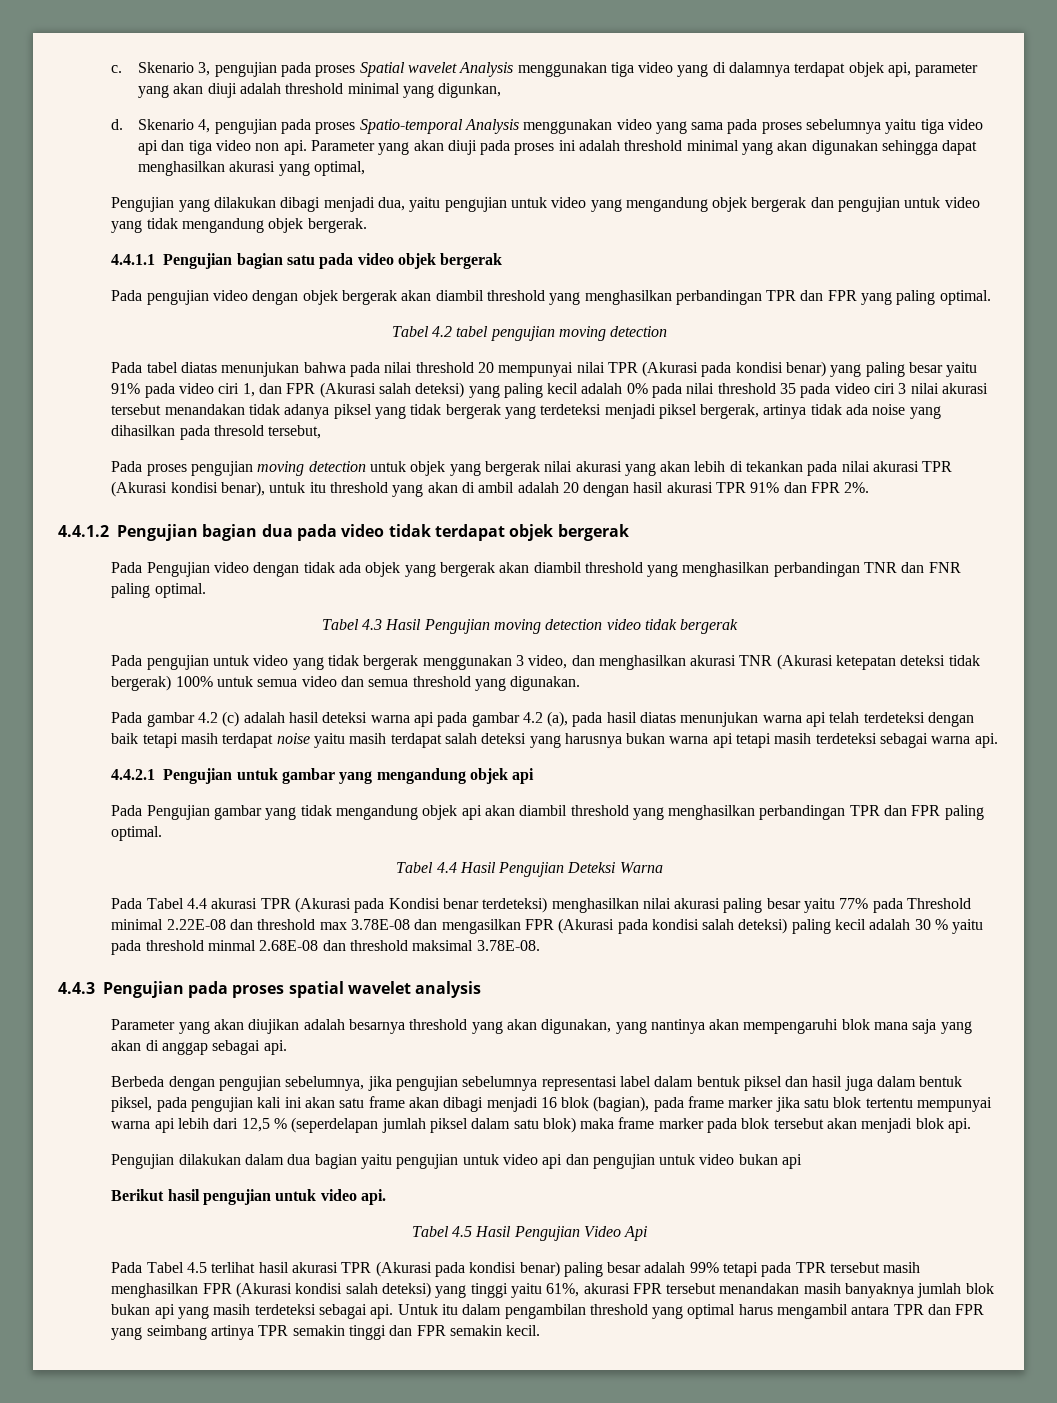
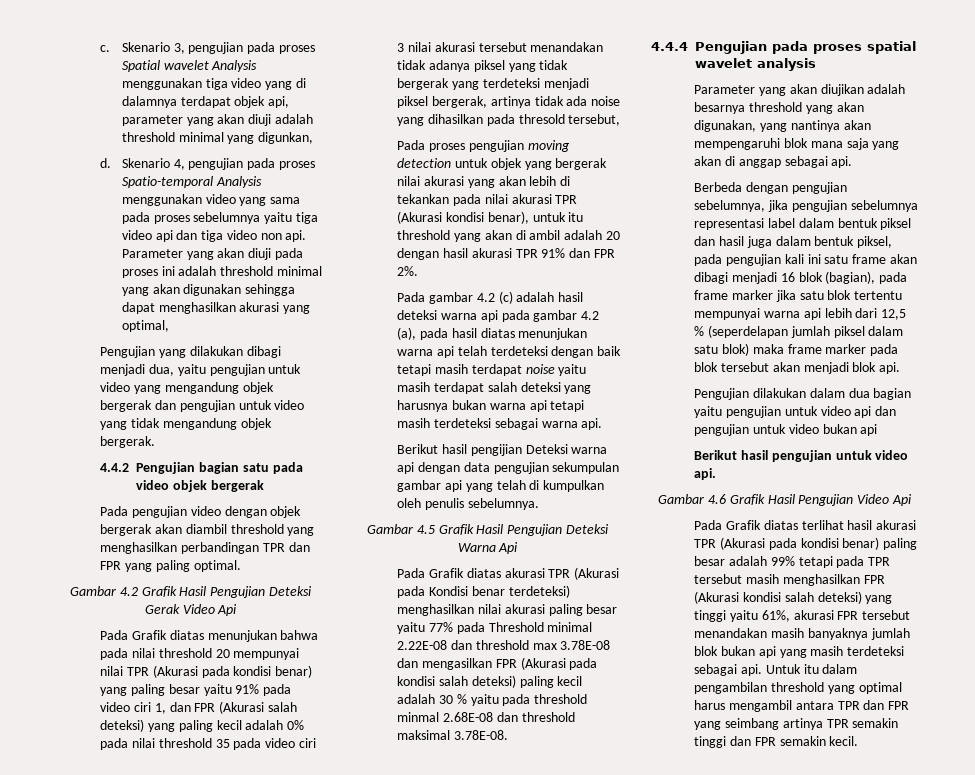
[111,254,156,265] 4.4.1.1 -> [100,463,130,472] 4.4.2
[391,326,668,341] [111,362,178,373] Tabel 4.2 tabel pengujian moving detection // Pada tabel -> [70,586,312,598] [144,604,238,616] [100,630,167,640] Gambar 4.2 Grafik Hasil Pengujian Deteksi Gerak Video Api // Pada Grafik
[58,524,629,541] [111,562,961,577] [111,583,206,598] [321,619,739,634] [111,654,980,670] [111,675,581,691] // 4.4.1.2 Pengujian bagian dua pada video tidak terdapat objek bergerak // Pada Pengujian video dengan tidak ada objek yang bergerak akan diambil threshold yang menghasilkan perbandingan TNR dan FNR paling optimal. // Tabel 4.3 Hasil Pengujian moving detection video tidak bergerak // Pada pengujian untuk video yang tidak bergerak menggunakan 3 video, dan menghasilkan akurasi TNR (Akurasi ketepatan deteksi tidak bergerak) 100% untuk semua video dan semua threshold yang digunakan. -> (419, 271) none
[111,768,535,784] [111,805,984,820] [111,826,163,841] [396,862,457,873] 4.4.2.1 Pengujian untuk gambar yang mengandung objek api // Pada Pengujian gambar yang tidak mengandung objek api akan diambil threshold yang menghasilkan perbandingan TPR dan FPR paling optimal. // Tabel 4.4 -> [397,444,608,456] [397,462,620,474] [397,480,605,492] [397,498,539,510] [367,524,474,535] Berikut hasil pengijian Deteksi warna api dengan data pengujian sekumpulan gambar api yang telah di kumpulkan oleh penulis sebelumnya. // Gambar 4.5 Grafik
[111,898,207,909] // Pada Tabel 4.4 -> [498,542,519,554] [397,568,501,578] Api // Pada Grafik diatas
[58,982,95,994] 4.4.3 -> [651,42,688,51] 4.4.4
[304,1097,335,1108] akan -> (821, 259) none
[411,1226,473,1237] Tabel 4.5 -> [658,494,765,505] Gambar 4.6 Grafik
[146,1262,207,1273] Tabel 4.5 -> [725,520,798,530] Grafik diatas

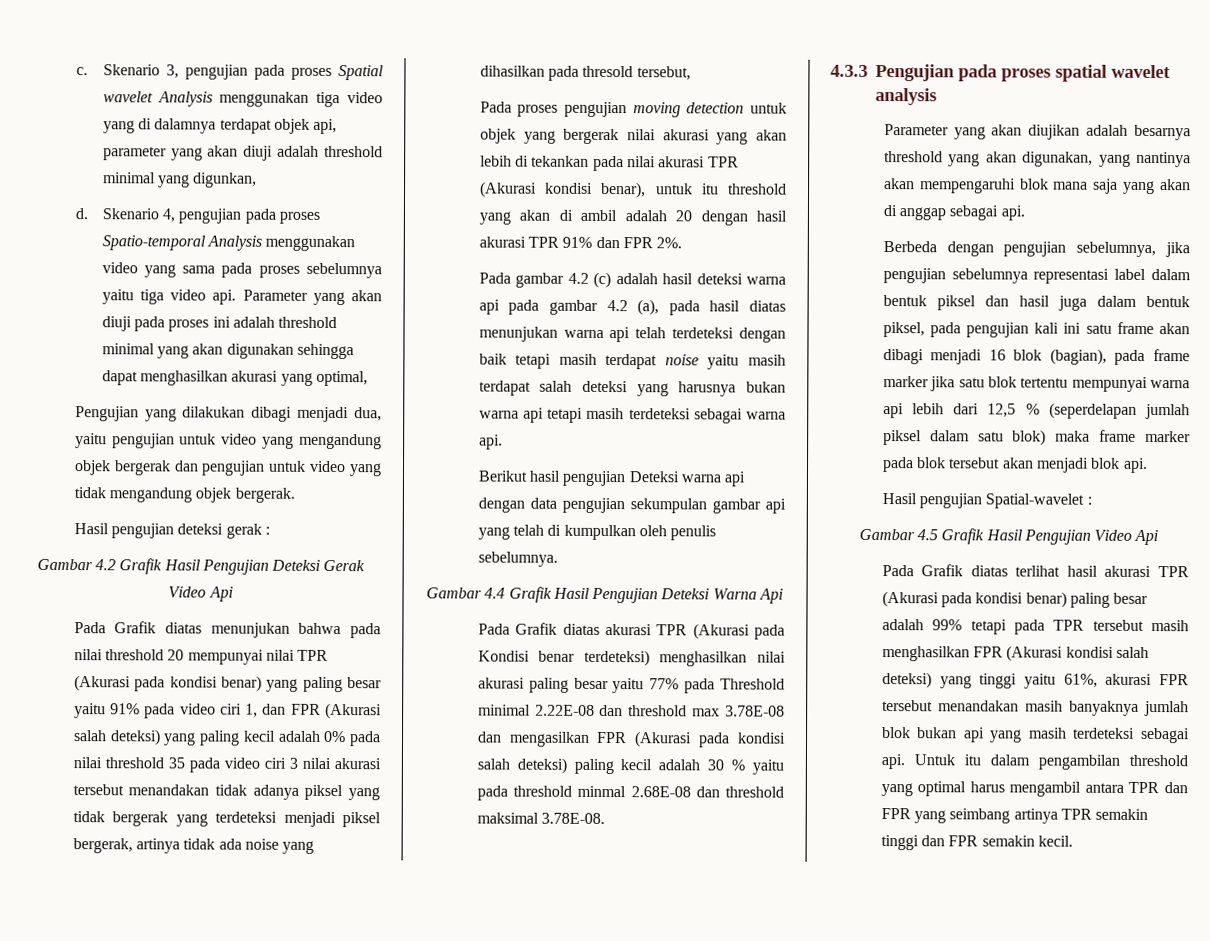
[155,230,282,242] api dan tiga video non -> (207, 295) none
[100,462,303,474] [136,480,264,492] [100,506,302,518] [100,524,315,536] [100,542,310,554] [100,560,241,572] 4.4.2 Pengujian bagian satu pada video objek bergerak // Pada pengujian video dengan objek bergerak akan diambil threshold yang menghasilkan perbandingan TPR dan FPR yang paling optimal. -> [73,523,271,539] Hasil pengujian deteksi gerak :
[470,444,522,456] pengijian -> [562,470,626,487] pengujian
[416,525,435,534] 4.5 -> [484,587,506,599] 4.4
[651,42,688,51] 4.4.4 -> [830,64,868,77] 4.3.3
[694,388,912,400] [694,406,897,418] [694,424,878,436] [694,450,909,462] [694,468,717,480] [658,494,726,504] Pengujian dilakukan dalam dua bagian yaitu pengujian untuk video api dan pengujian untuk video bukan api // Berikut hasil pengujian untuk video api. // Gambar 4.6 -> [881,493,1092,509] [858,528,938,541] Hasil pengujian Spatial-wavelet : // Gambar 4.5

